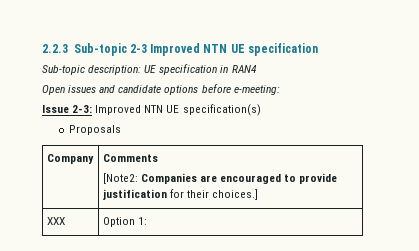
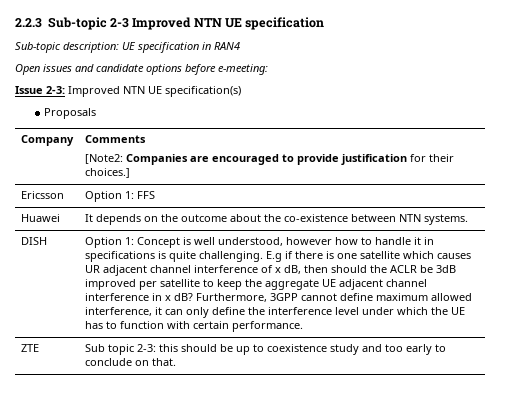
[46,217,65,225] [102,217,147,227] XXX | Option 1: -> [20,191,64,199] [84,191,155,202] [20,214,60,222] [84,214,468,225] [20,237,47,245] [84,237,434,248] [84,251,471,262] [84,265,456,276] [84,279,427,290] [84,293,472,302] [84,307,465,318] [84,321,303,332] [20,344,39,352] [84,344,446,355] [84,358,176,366] Ericsson | Option 1: FFS // Huawei | It depends on the outcome about the co-existence between NTN systems. // DISH | Option 1: Concept is well understood, however how to handle it in specifications is quite challenging. E.g if there is one satellite which causes UR adjacent channel interference of x dB, then should the ACLR be 3dB improved per satellite to keep the aggregate UE adjacent channel interference in x dB? Furthermore, 3GPP cannot define maximum allowed interference, it can only define the interference level under which the UE has to function with certain performance. // ZTE | Sub topic 2-3: this should be up to coexistence study and too early to conclude on that.

